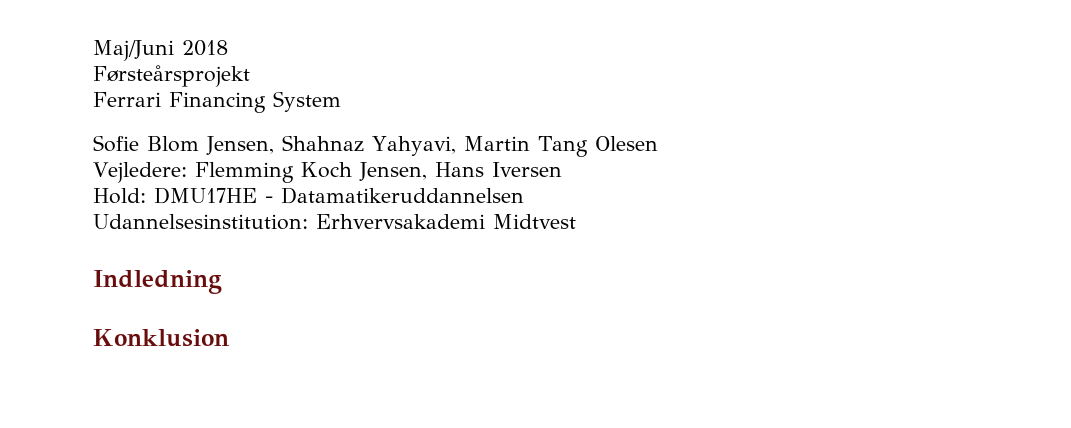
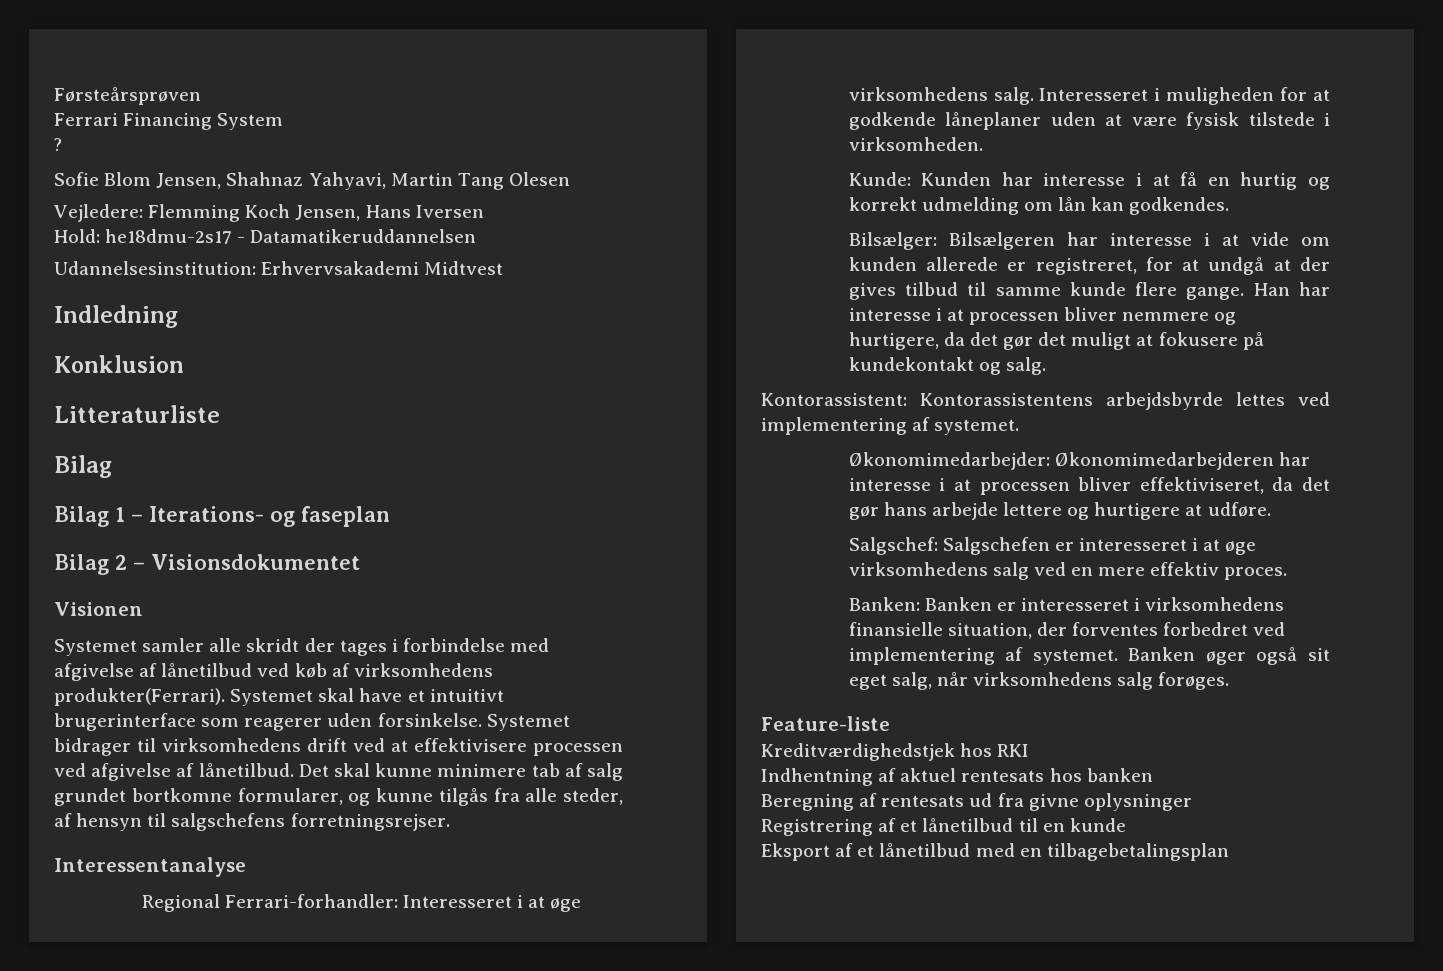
[93,40,228,61] [93,65,250,87] Maj/Juni 2018 // Førsteårsprojekt -> [54,87,201,105] Førsteårsprøven
(341, 101) none -> [54,138,62,151] // ?
[154,187,257,204] DMU17HE -> [105,229,233,244] he18dmu-2s17
(229, 338) none -> [54,405,220,423] [54,455,112,478] [54,506,390,527] [54,554,360,575] [54,602,143,616] [54,638,550,656] [54,663,493,681] [54,688,504,706] [54,713,570,731] [54,738,623,756] [54,763,623,781] [54,788,623,806] [54,813,450,831] [54,857,246,877] [141,894,582,912] [848,87,1330,105] [848,112,1330,130] [848,137,983,151] [848,172,1330,190] [848,197,1230,215] [848,232,1330,250] [848,257,1330,275] [848,282,1330,300] [848,307,1237,325] [848,332,1264,350] [848,357,1046,375] [761,392,1330,410] [761,417,1020,435] [848,452,1310,470] [848,477,1330,495] [848,502,1271,520] [848,537,1257,555] [848,562,1288,580] [848,597,1285,611] [848,622,1286,639] [848,647,1330,665] [848,672,1230,690] [761,716,890,731] [761,743,1030,761] [761,768,1153,786] [761,793,1192,811] [761,818,1126,836] [761,843,1229,861] // Litteraturliste // Bilag // Bilag 1 – Iterations- og faseplan // Bilag 2 – Visionsdokumentet // Visionen // Systemet samler alle skridt der tages i forbindelse med afgivelse af lånetilbud ved køb af virksomhedens produkter(Ferrari). Systemet skal have et intuitivt brugerinterface som reagerer uden forsinkelse. Systemet bidrager til virksomhedens drift ved at effektivisere processen ved afgivelse af lånetilbud. Det skal kunne minimere tab af salg grundet bortkomne formularer, og kunne tilgås fra alle steder, af hensyn til salgschefens forretningsrejser. // Interessentanalyse // Regional Ferrari-forhandler: Interesseret i at øge virksomhedens salg. Interesseret i muligheden for at godkende låneplaner uden at være fysisk tilstede i virksomheden. // Kunde: Kunden har interesse i at få en hurtig og korrekt udmelding om lån kan godkendes. // Bilsælger: Bilsælgeren har interesse i at vide om kunden allerede er registreret, for at undgå at der gives tilbud til samme kunde flere gange. Han har interesse i at processen bliver nemmere og hurtigere, da det gør det muligt at fokusere på kundekontakt og salg. // Kontorassistent: Kontorassistentens arbejdsbyrde lettes ved implementering af systemet. // Økonomimedarbejder: Økonomimedarbejderen har interesse i at processen bliver effektiviseret, da det gør hans arbejde lettere og hurtigere at udføre. // Salgschef: Salgschefen er interesseret i at øge virksomhedens salg ved en mere effektiv proces. // Banken: Banken er interesseret i virksomhedens finansielle situation, der forventes forbedret ved implementering af systemet. Banken øger også sit eget salg, når virksomhedens salg forøges. // Feature-liste // Kreditværdighedstjek hos RKI // Indhentning af aktuel rentesats hos banken // Beregning af rentesats ud fra givne oplysninger // Registrering af et lånetilbud til en kunde // Eksport af et lånetilbud med en tilbagebetalingsplan

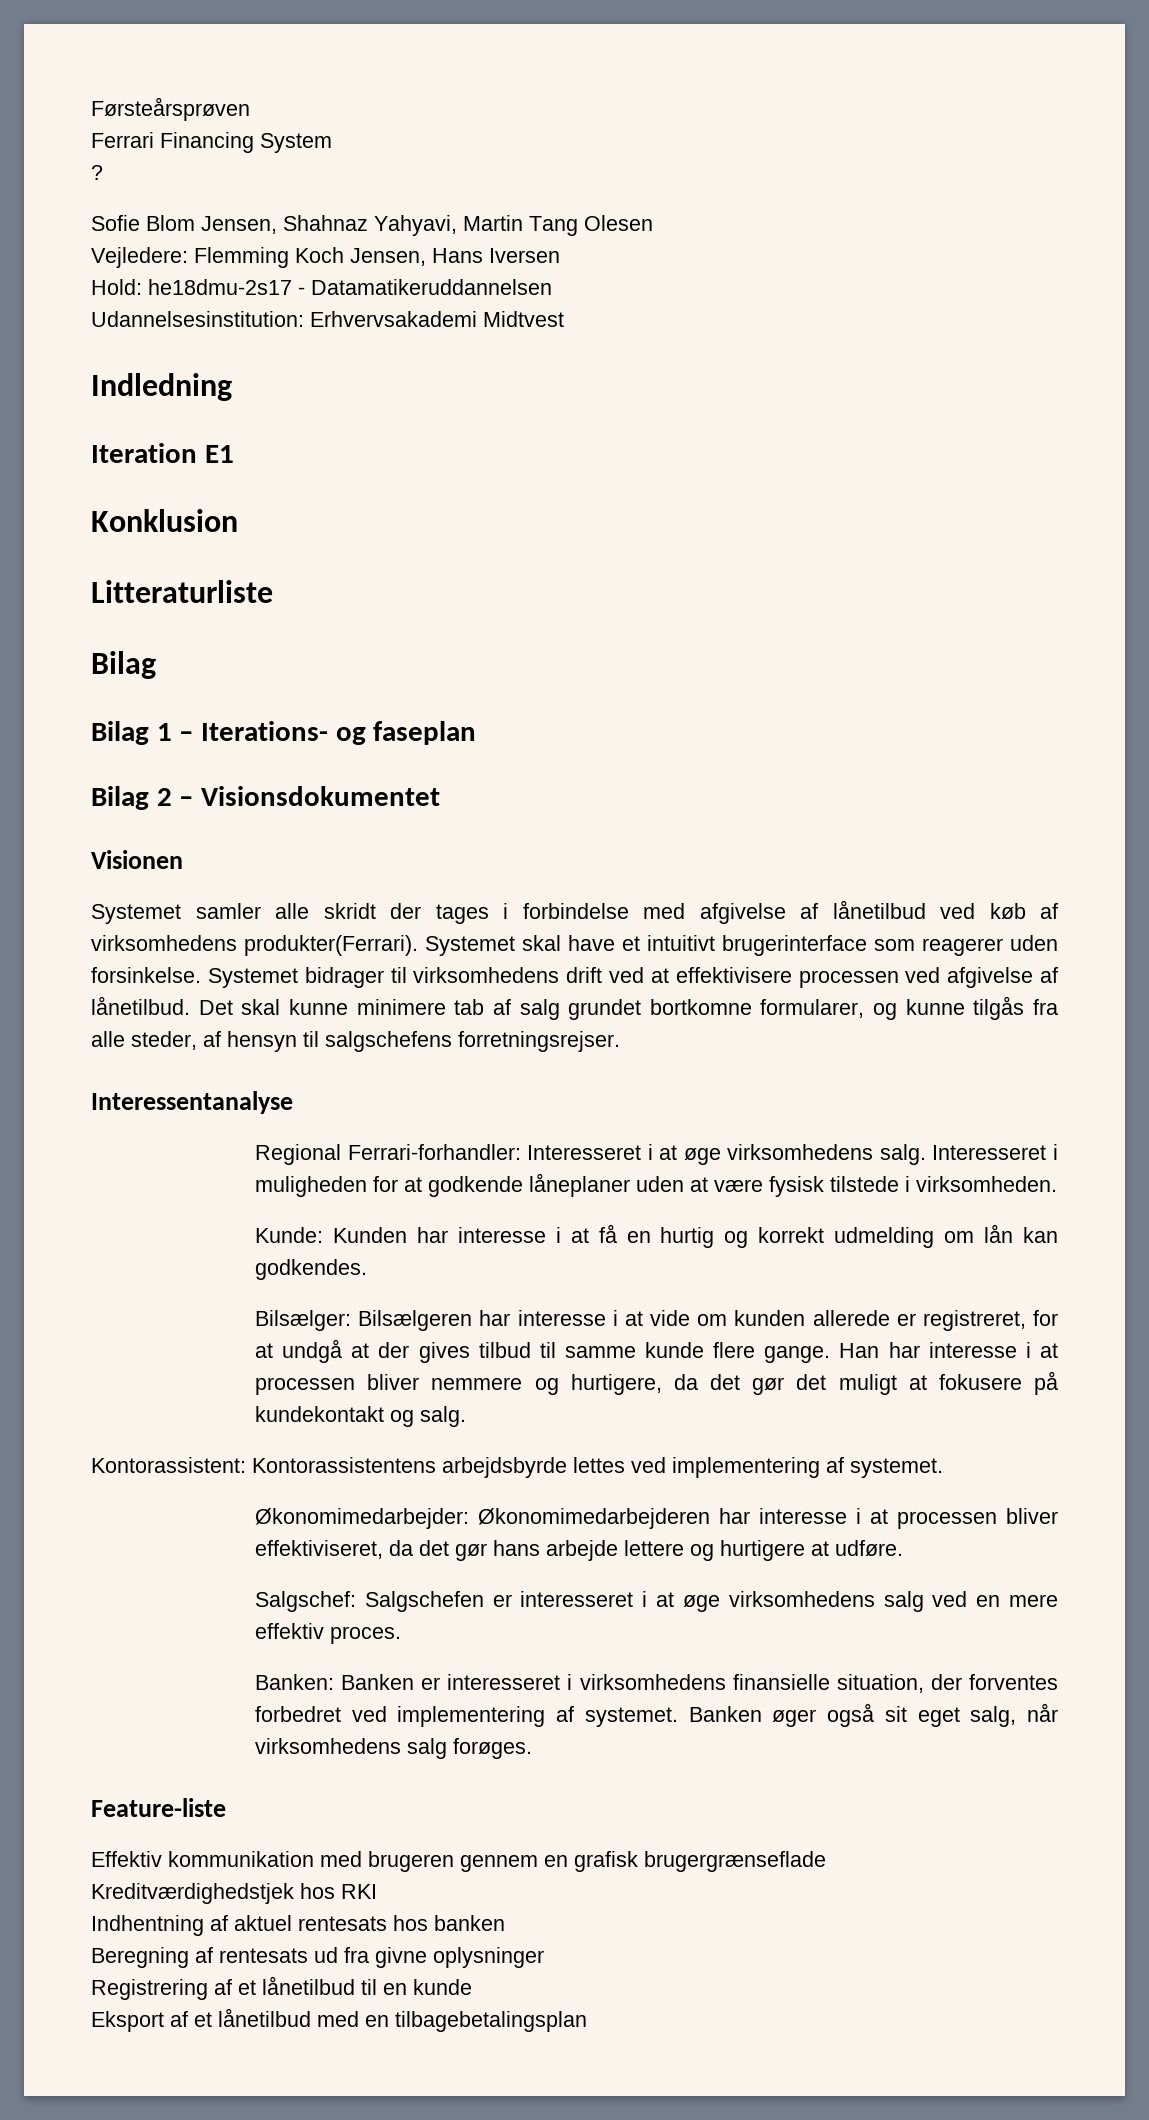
(178, 316) none -> [91,443,234,463] // Iteration E1
(890, 723) none -> [91,1851,826,1872] // Effektiv kommunikation med brugeren gennem en grafisk brugergrænseflade

